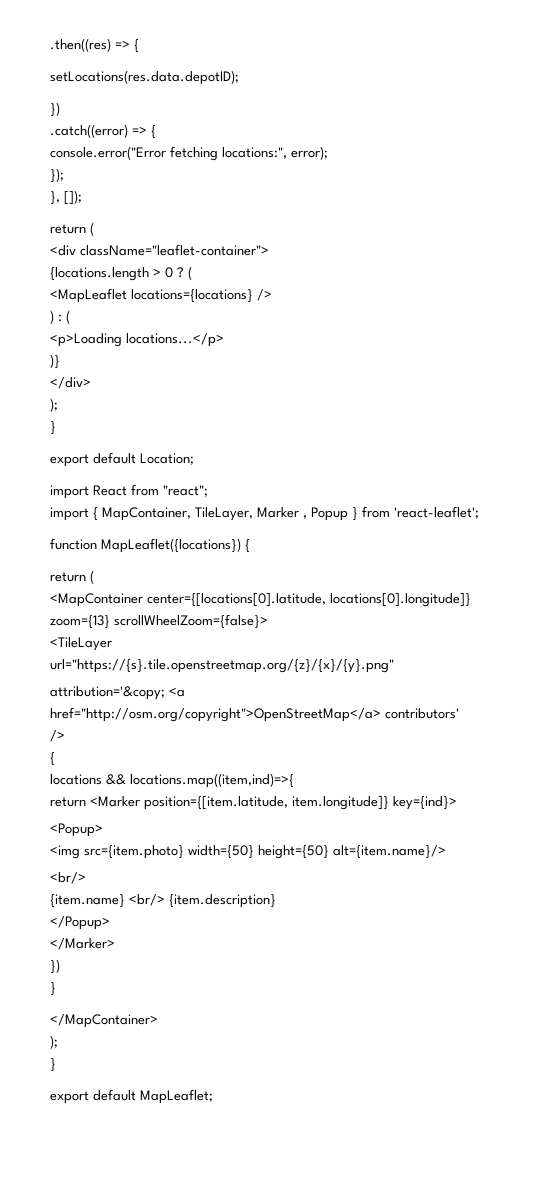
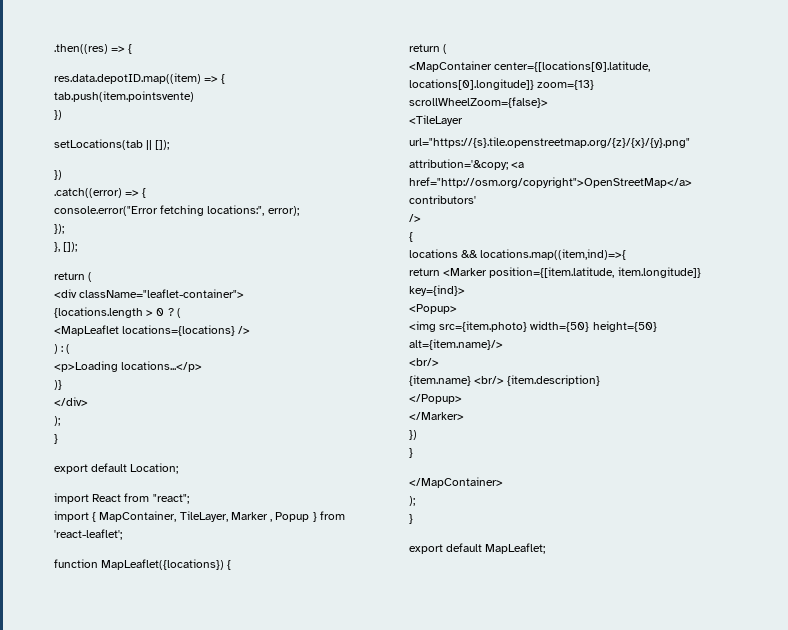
[50,70,239,85] setLocations(res.data.depotID); -> [54,73,226,84] [54,91,194,102] [54,110,62,120] [54,139,170,150] res.data.depotID.map((item) => { // tab.push(item.pointsvente) // }) // setLocations(tab || []);

